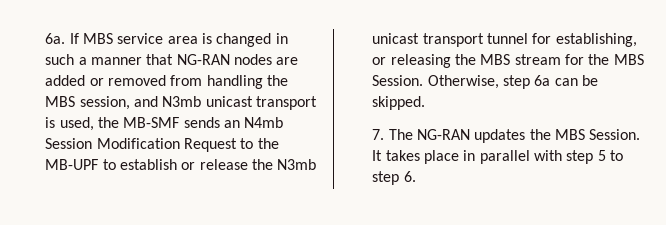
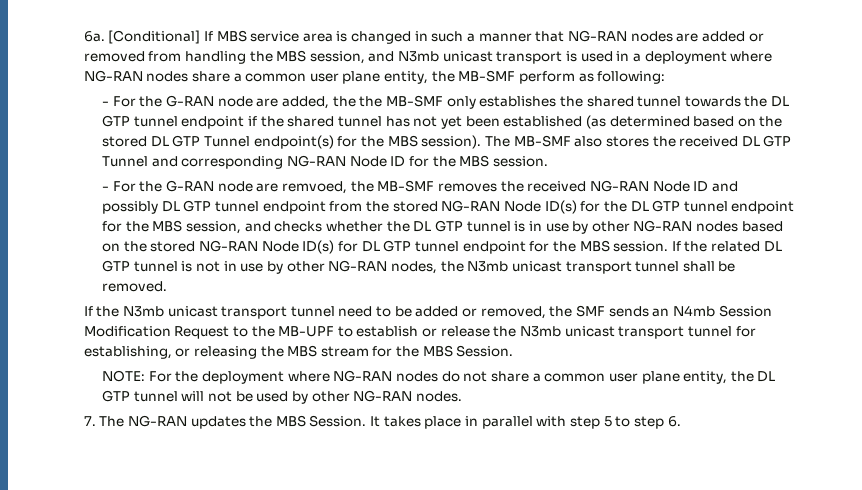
(66, 38) none -> [108,30,201,44] [Conditional]
[59,117,180,131] used, the MB-SMF -> [580,51,773,64] [83,70,666,84] [102,95,790,109] [102,115,783,129] [102,135,792,149] [102,155,548,169] [102,180,738,194] [102,200,795,214] [102,220,783,234] [102,240,782,254] [102,260,736,274] [102,281,168,292] [83,305,605,319] used in a deployment where NG-RAN nodes share a common user plane entity, the MB-SMF perform as following: // - For the G-RAN node are added, the the MB-SMF only establishes the shared tunnel towards the DL GTP tunnel endpoint if the shared tunnel has not yet been established (as determined based on the stored DL GTP Tunnel endpoint(s) for the MBS session). The MB-SMF also stores the received DL GTP Tunnel and corresponding NG-RAN Node ID for the MBS session. // - For the G-RAN node are remvoed, the MB-SMF removes the received NG-RAN Node ID and possibly DL GTP tunnel endpoint from the stored NG-RAN Node ID(s) for the DL GTP tunnel endpoint for the MBS session, and checks whether the DL GTP tunnel is in use by other NG-RAN nodes based on the stored NG-RAN Node ID(s) for DL GTP tunnel endpoint for the MBS session. If the related DL GTP tunnel is not in use by other NG-RAN nodes, the N3mb unicast transport tunnel shall be removed. // If the N3mb unicast transport tunnel need to be added or removed, the SMF
[427,75,598,89] [372,96,426,110] Otherwise, step 6a can be skipped. -> [102,370,776,384] [102,390,462,404] // NOTE: For the deployment where NG-RAN nodes do not share a common user plane entity, the DL GTP tunnel will not be used by other NG-RAN nodes.

